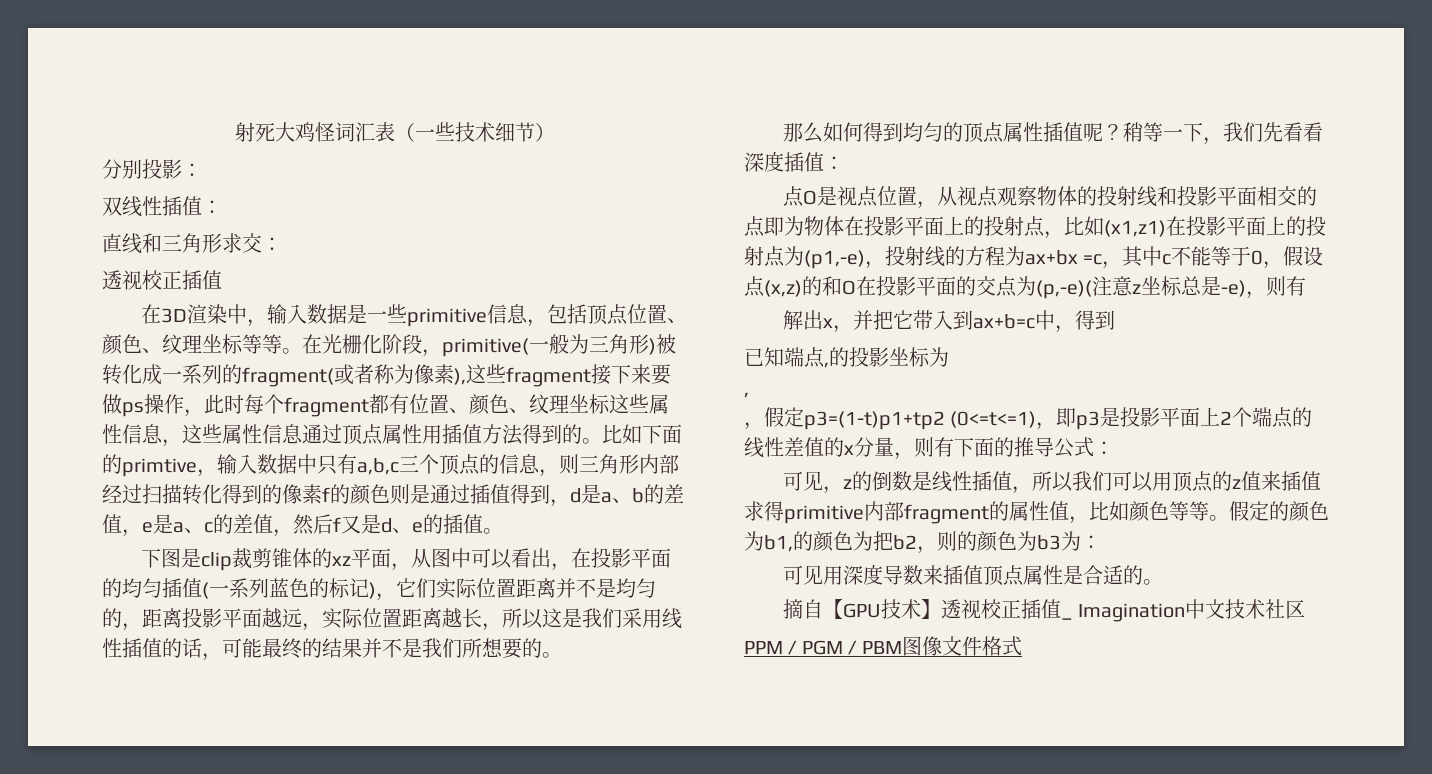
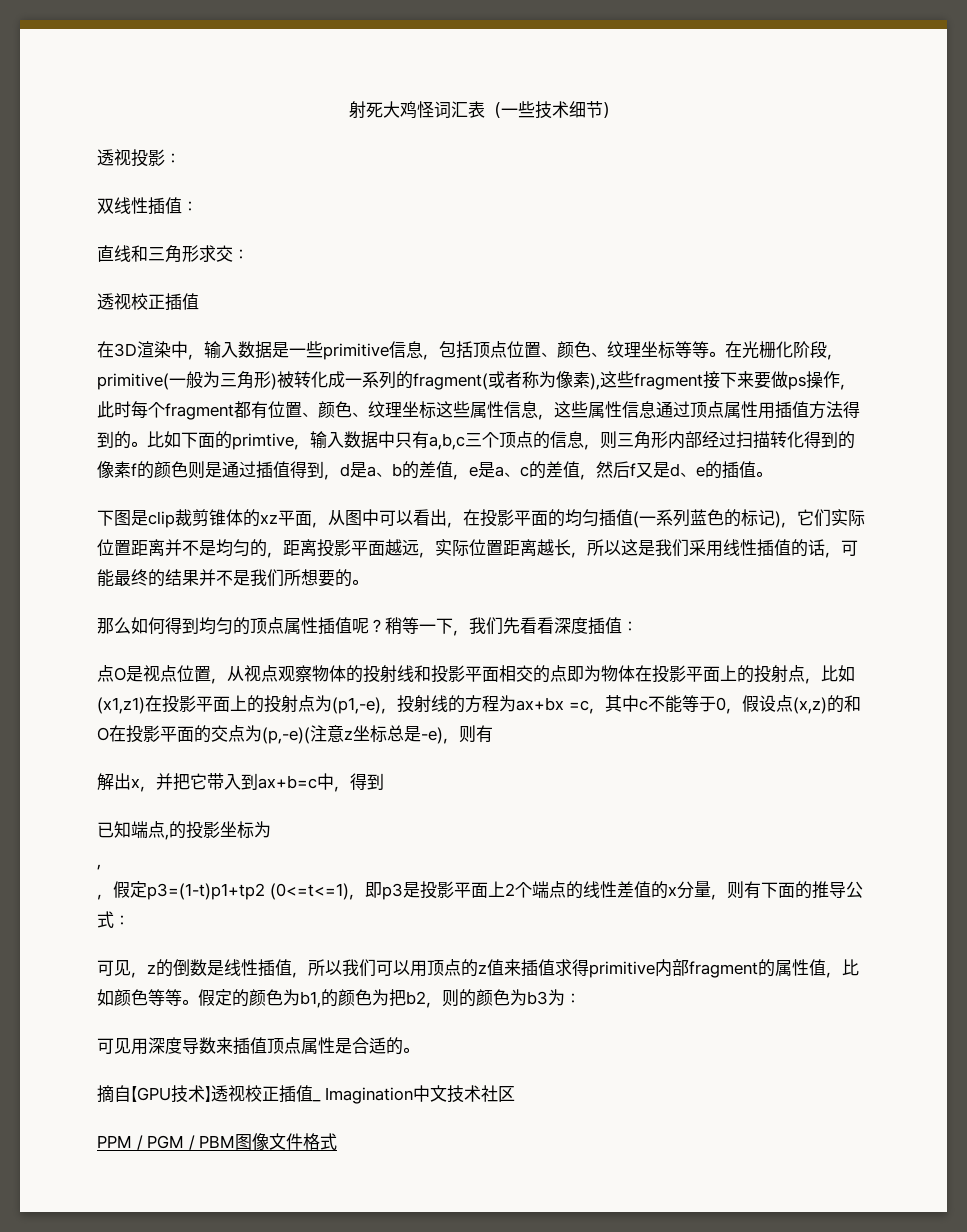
[102,159,142,179] 分别 -> [97,149,131,166] 透视

